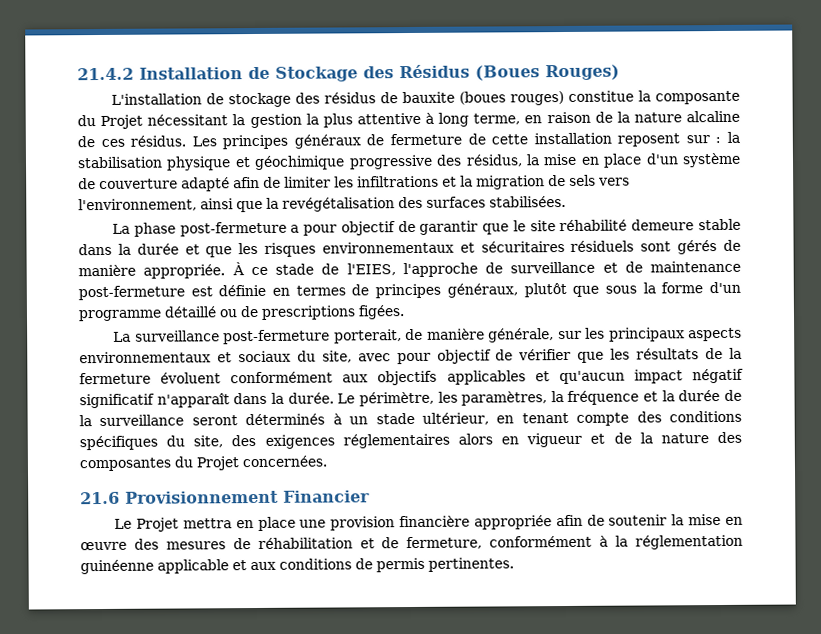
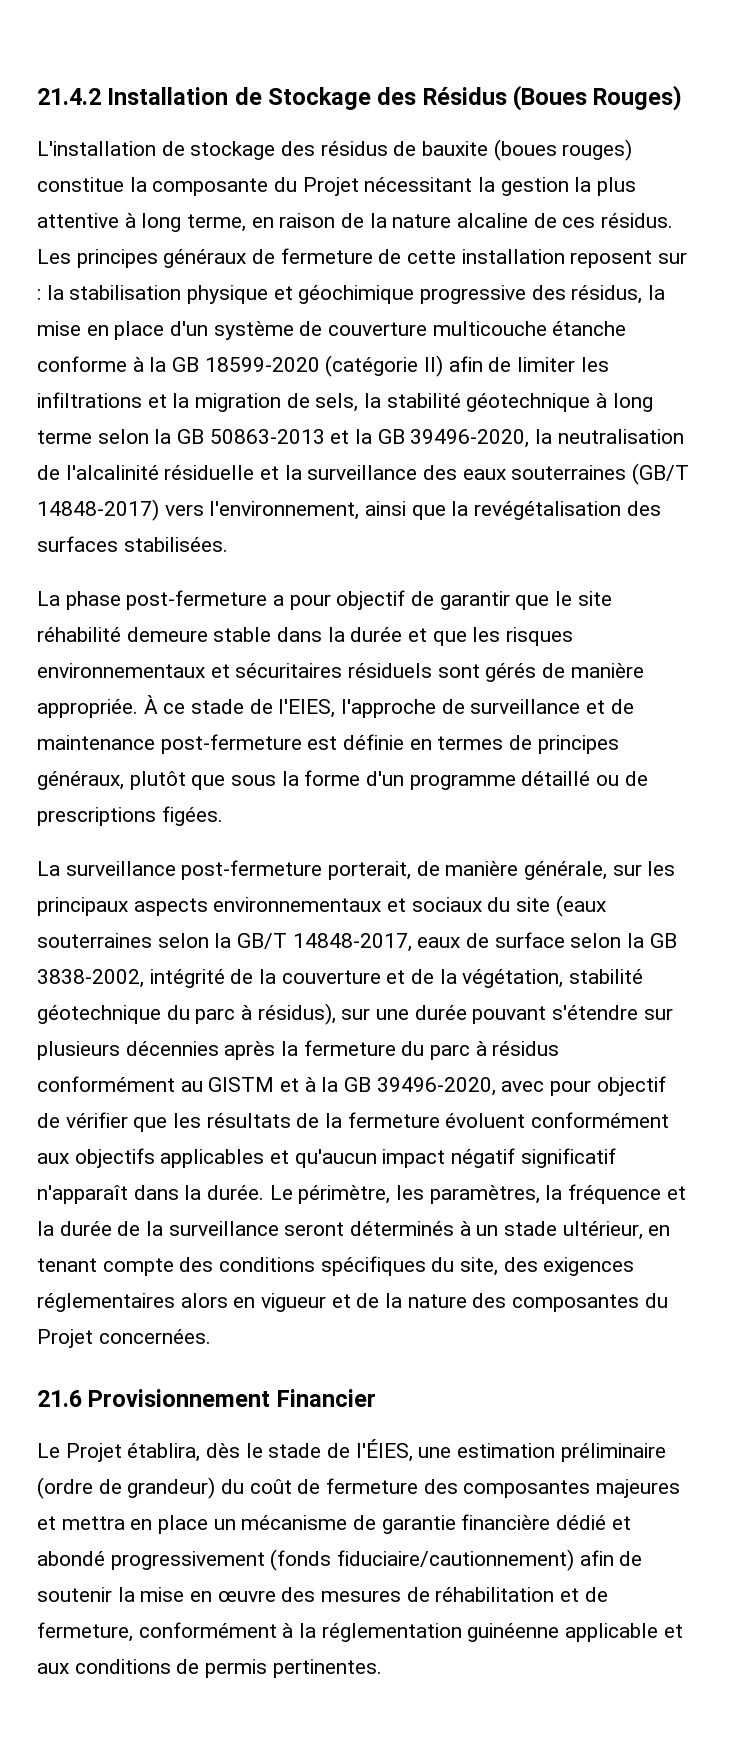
[181,177,230,192] adapté -> [432,321,627,336] [37,355,444,377] multicouche étanche conforme à la GB 18599-2020 (catégorie II)
[569,174,596,186] sels -> [315,393,653,412] [37,429,684,448] [37,463,690,485] [37,499,159,521] sels, la stabilité géotechnique à long terme selon la GB 50863-2013 et la GB 39496-2020, la neutralisation de l'alcalinité résiduelle et la surveillance des eaux souterraines (GB/T 14848-2017)
[321,350,352,363] site, -> [516,895,606,917] [37,932,677,952] [37,969,644,988] [37,1003,673,1025] [37,1040,560,1060] [37,1076,496,1096] site (eaux souterraines selon la GB/T 14848-2017, eaux de surface selon la GB 3838-2002, intégrité de la couverture et de la végétation, stabilité géotechnique du parc à résidus), sur une durée pouvant s'étendre sur plusieurs décennies après la fermeture du parc à résidus conformément au GISTM et à la GB 39496-2020,
[182,515,552,531] mettra en place une provision financière appropriée -> [127,1439,666,1462] [37,1477,681,1499] [37,1514,631,1534] [37,1549,575,1571] établira, dès le stade de l'ÉIES, une estimation préliminaire (ordre de grandeur) du coût de fermeture des composantes majeures et mettra en place un mécanisme de garantie financière dédié et abondé progressivement (fonds fiduciaire/cautionnement)

